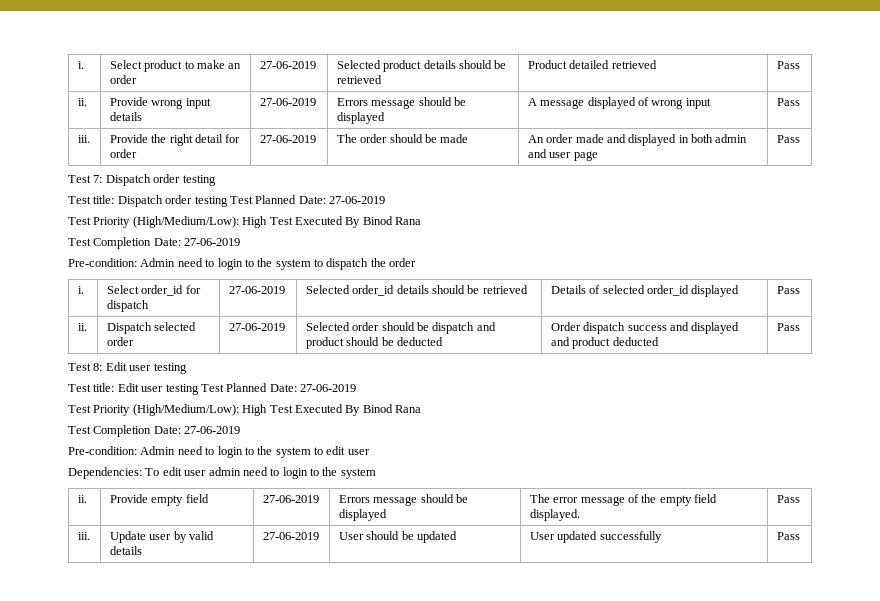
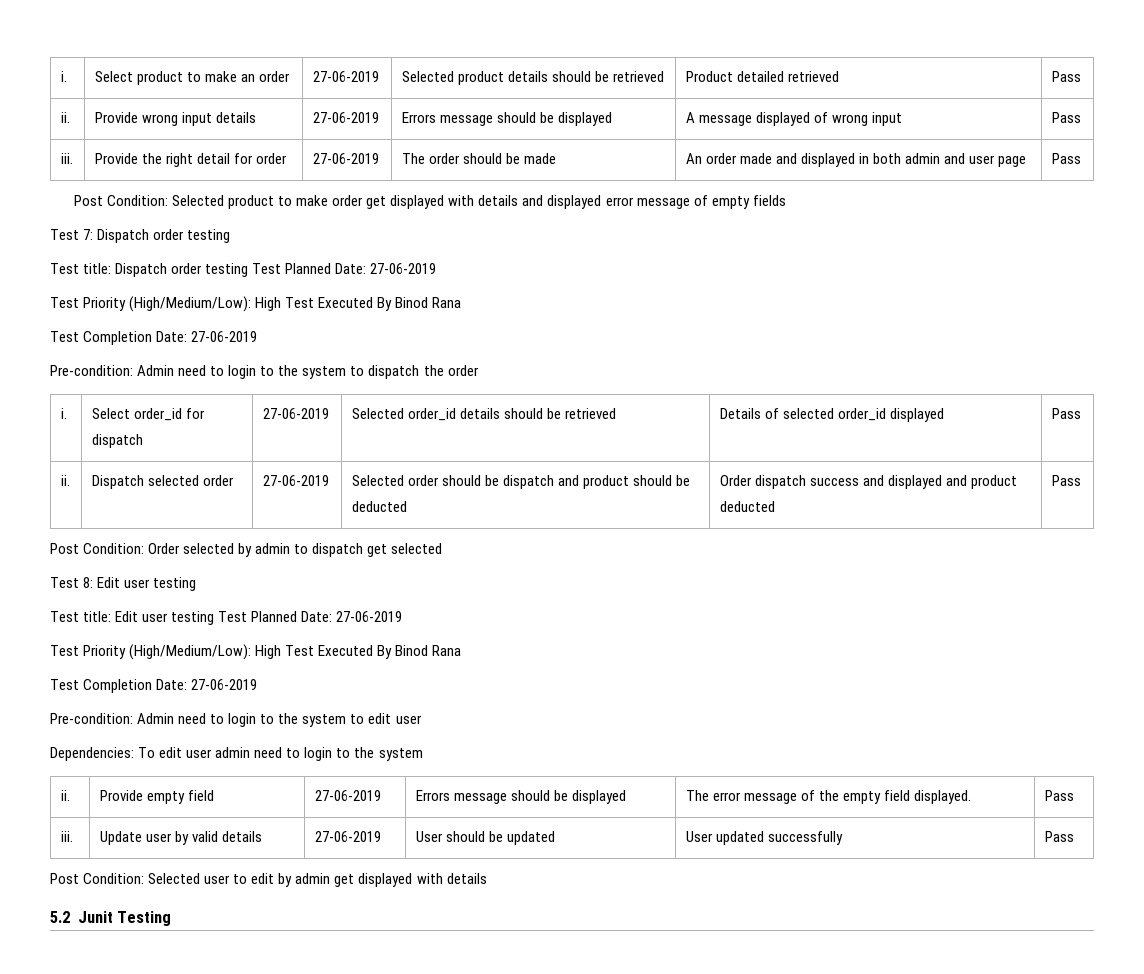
(800, 139) none -> [73,195,786,209] // Post Condition: Selected product to make order get displayed with details and displayed error message of empty fields
(800, 327) none -> [50,543,443,557] // Post Condition: Order selected by admin to dispatch get selected
(800, 536) none -> [50,873,487,887] [50,911,171,926] // Post Condition: Selected user to edit by admin get displayed with details // 5.2 Junit Testing

